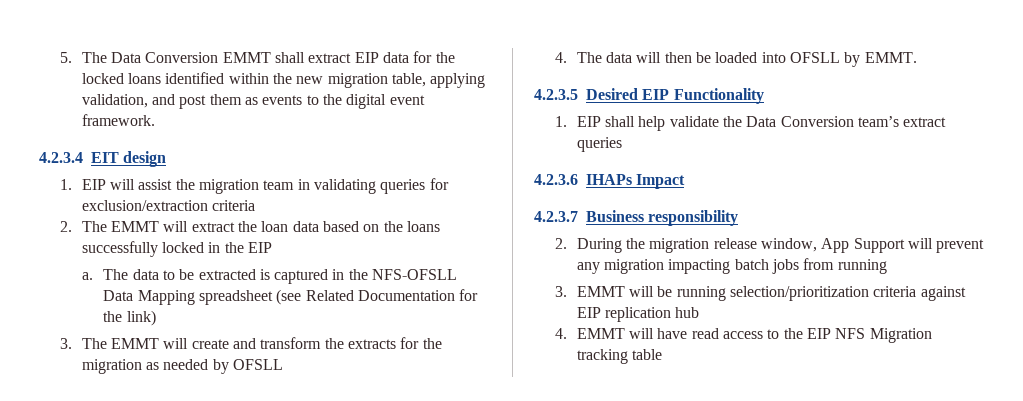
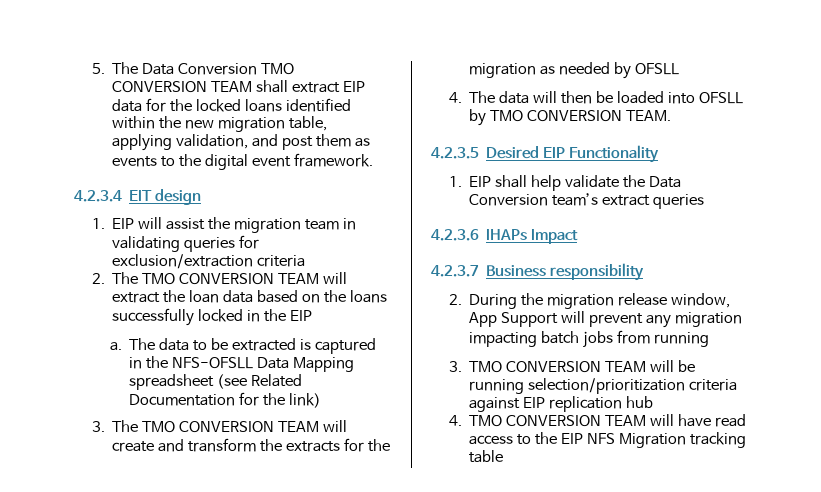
[222,52,271,63] EMMT -> [260,63,294,75] [112,81,253,93] TMO CONVERSION TEAM
[111,221,160,232] EMMT -> [142,273,319,285] TMO CONVERSION TEAM
[111,338,160,349] EMMT -> [142,421,319,433] TMO CONVERSION TEAM
[864,52,917,63] EMMT. -> [490,110,671,122] TMO CONVERSION TEAM.
[576,286,625,297] EMMT -> [469,361,647,373] TMO CONVERSION TEAM
[576,328,625,339] EMMT -> [469,415,647,427] TMO CONVERSION TEAM

